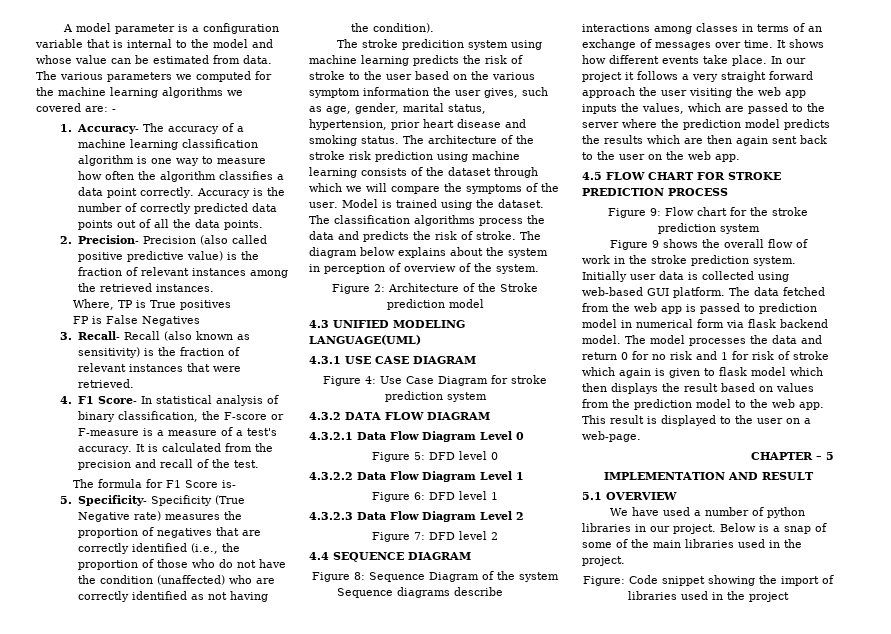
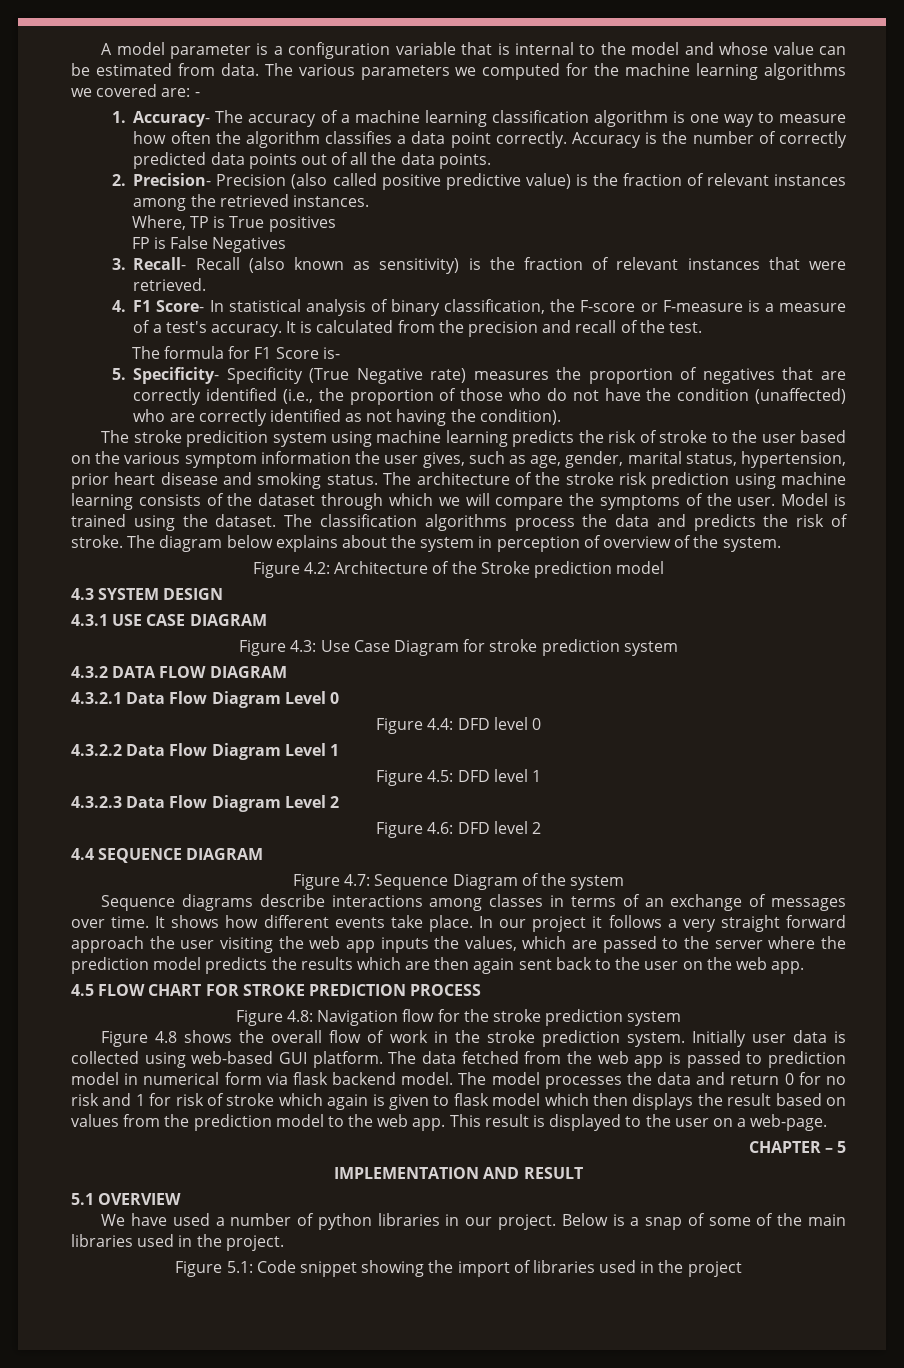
[374,284,385,292] 2: -> [304,562,331,574] 4.2:
[333,320,465,328] [309,335,421,345] UNIFIED MODELING LANGUAGE(UML) -> [98,588,224,600] SYSTEM DESIGN
[365,376,376,384] 4: -> [290,640,317,652] 4.3:
[414,452,425,460] 5: -> [427,718,454,730] 4.4:
[414,492,425,500] 6: -> [427,770,454,782] 4.5:
[414,532,425,540] 7: -> [427,822,454,834] 4.6:
[354,572,365,580] 8: -> [344,874,371,886] 4.7:
[650,207,727,216] 9: Flow chart -> [286,1009,435,1026] 4.8: Navigation flow
[652,240,660,248] 9 -> [155,1031,178,1043] 4.8
[583,576,625,586] Figure: -> [175,1261,253,1277] Figure 5.1:

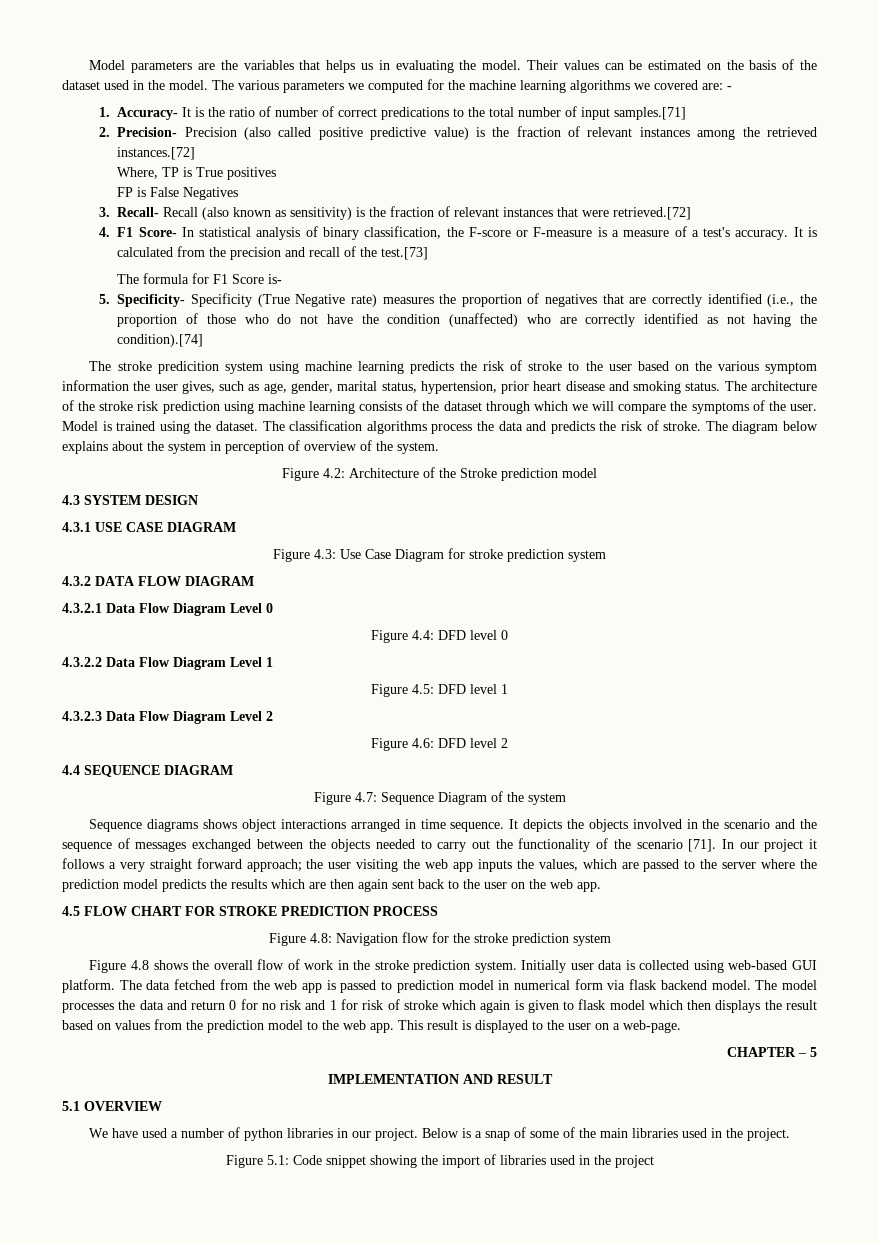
[101,42,846,59] [71,63,259,76] A model parameter is a configuration variable that is internal to the model and whose value can be estimated from data. -> [89,59,818,73] [62,80,208,90] Model parameters are the variables that helps us in evaluating the model. Their values can be estimated on the basis of the dataset used in the model.
[215,110,847,127] [133,131,847,148] [133,152,491,169] The accuracy of a machine learning classification algorithm is one way to measure how often the algorithm classifies a data point correctly. Accuracy is the number of correctly predicted data points out of all the data points. -> [182,106,687,120] It is the ratio of number of correct predications to the total number of input samples.[71]
[292,195,369,207] instances. -> [117,147,196,160] instances.[72]
[133,278,207,291] retrieved. -> [613,207,692,220] retrieved.[72]
[668,322,702,333] test. -> [381,247,429,260] test.[73]
[479,409,561,425] condition). -> [117,334,204,347] condition).[74]
[259,894,846,911] [71,915,473,932] describe interactions among classes in terms of an exchange of messages over time. It shows how different events take place. -> [203,819,817,832] [62,838,717,852] shows object interactions arranged in time sequence. It depicts the objects involved in the scenario and the sequence of messages exchanged between the objects needed to carry out the functionality of the scenario [71].
[71,936,144,953] approach -> [246,859,302,872] approach;

